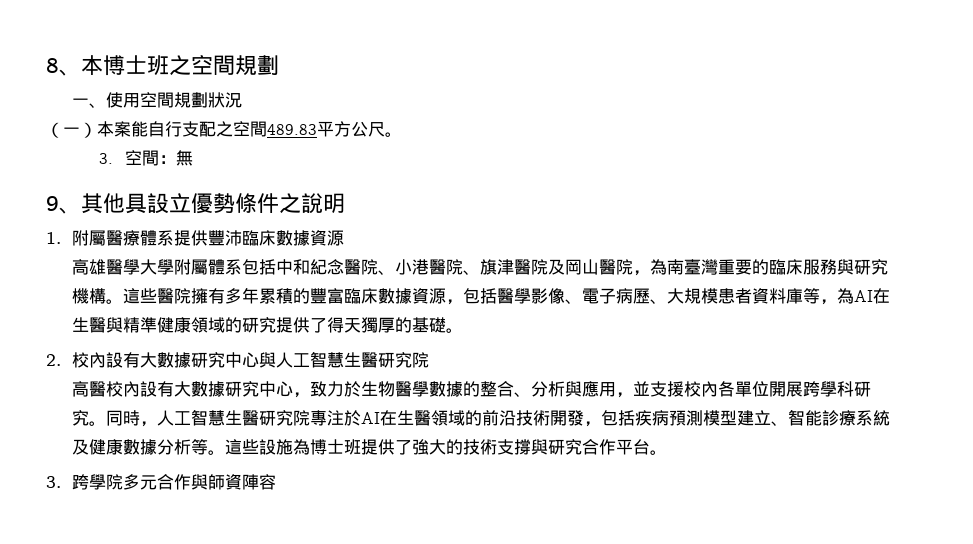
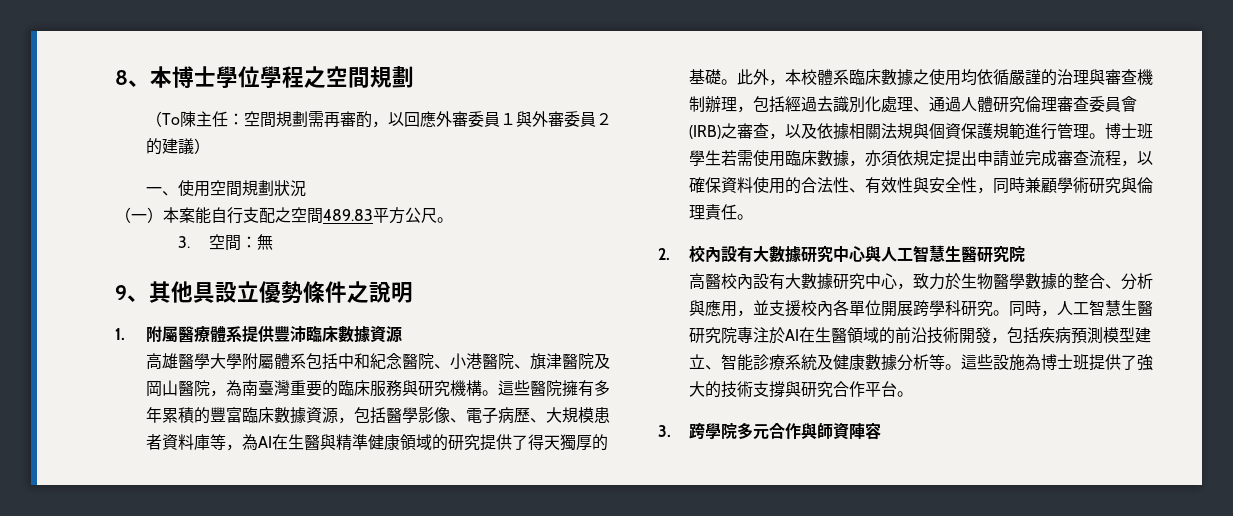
[147,55,169,76] 班 -> [216,66,304,88] 學位學程
(279, 65) none -> [146,111,613,128] [146,138,211,155] // （To陳主任：空間規劃需再審酌，以回應外審委員１與外審委員２的建議）
(464, 330) none -> [737,69,1154,86] [689,96,1138,113] [689,123,1154,140] [689,150,1154,167] [689,177,1154,194] [689,204,754,220] 此外，本校體系臨床數據之使用均依循嚴謹的治理與審查機制辦理，包括經過去識別化處理、通過人體研究倫理審查委員會(IRB)之審查，以及依據相關法規與個資保護規範進行管理。博士班學生若需使用臨床數據，亦須依規定提出申請並完成審查流程，以確保資料使用的合法性、有效性與安全性，同時兼顧學術研究與倫理責任。

